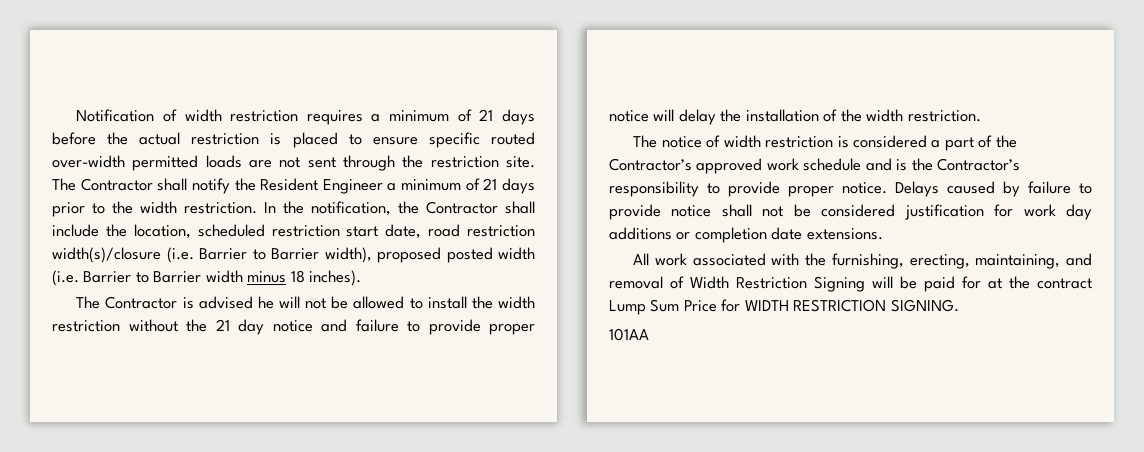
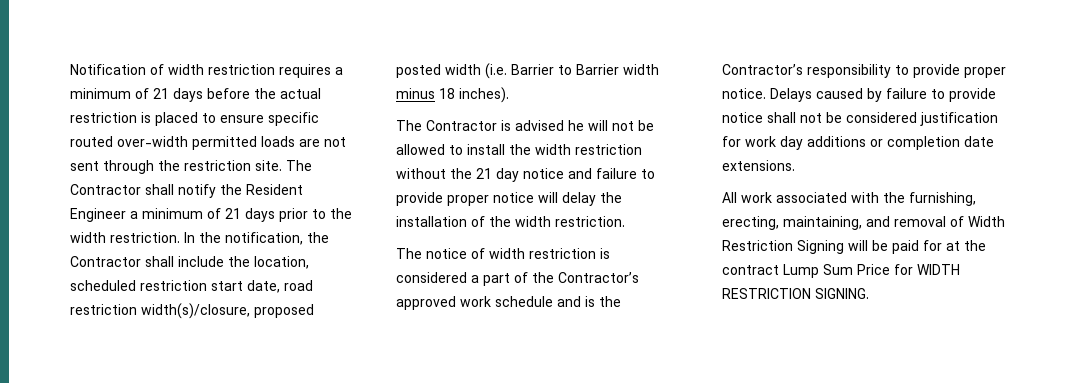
[52,247,372,263] width(s)/closure (i.e. Barrier to Barrier width), -> [141,303,250,319] width(s)/closure,
[609,328,649,341] // 101AA -> (869, 293) none

